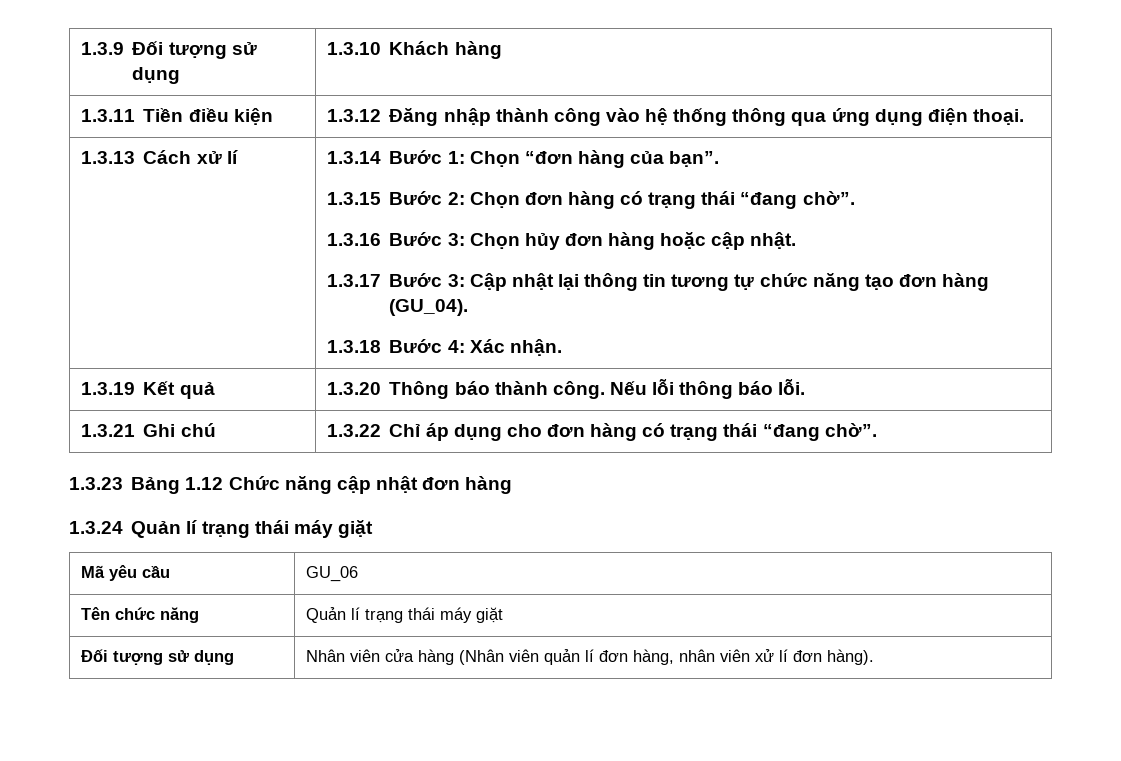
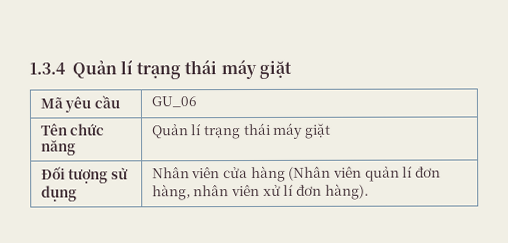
[81,41,257,59] [132,67,181,84] [327,41,502,59] [81,108,273,125] [327,108,1024,126] [81,150,238,164] [327,150,720,168] [327,191,855,209] [327,232,797,250] [327,273,990,291] [389,299,469,316] [327,339,562,356] [81,381,215,399] [327,379,806,399] [81,423,216,437] [327,423,877,441] [69,476,513,494] [69,521,123,534] 1.3.9 Đối tượng sử dụng | 1.3.10 Khách hàng // 1.3.11 Tiền điều kiện | 1.3.12 Đăng nhập thành công vào hệ thống thông qua ứng dụng điện thoại. // 1.3.13 Cách xử lí | 1.3.14 Bước 1: Chọn “đơn hàng của bạn”. // 1.3.15 Bước 2: Chọn đơn hàng có trạng thái “đang chờ”. // 1.3.16 Bước 3: Chọn hủy đơn hàng hoặc cập nhật. // 1.3.17 Bước 3: Cập nhật lại thông tin tương tự chức năng tạo đơn hàng (GU_04). // 1.3.18 Bước 4: Xác nhận. // 1.3.19 Kết quả | 1.3.20 Thông báo thành công. Nếu lỗi thông báo lỗi. // 1.3.21 Ghi chú | 1.3.22 Chỉ áp dụng cho đơn hàng có trạng thái “đang chờ”. // 1.3.23 Bảng 1.12 Chức năng cập nhật đơn hàng // 1.3.24 -> [29,62,66,75] 1.3.4

